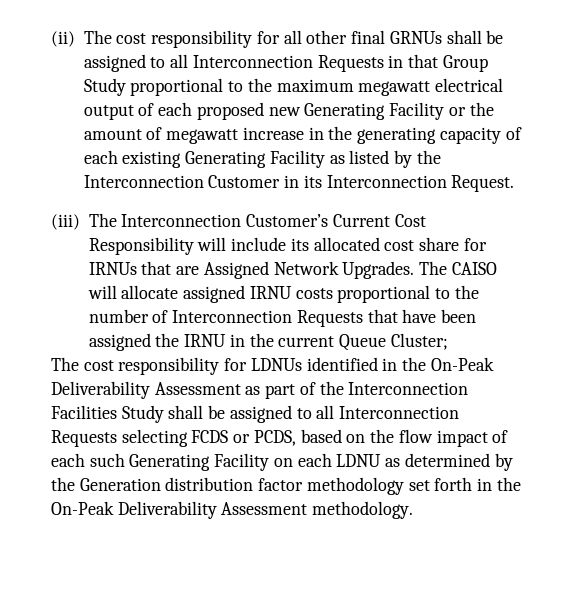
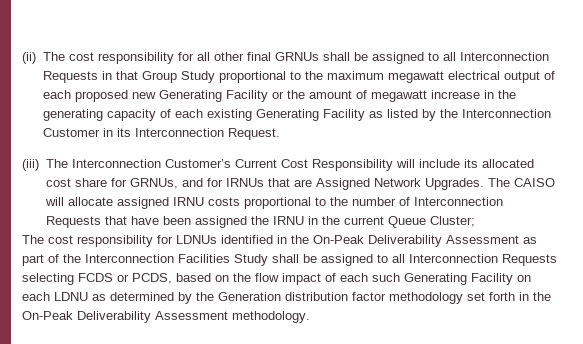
(487, 244) none -> [129,178,223,189] GRNUs, and for

